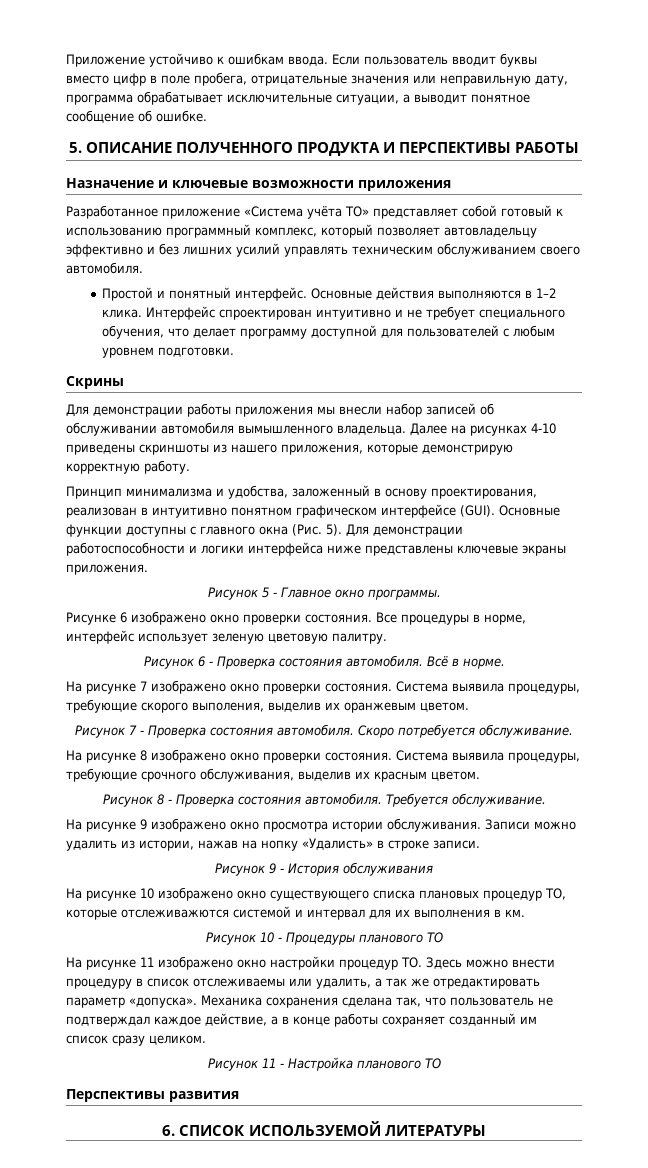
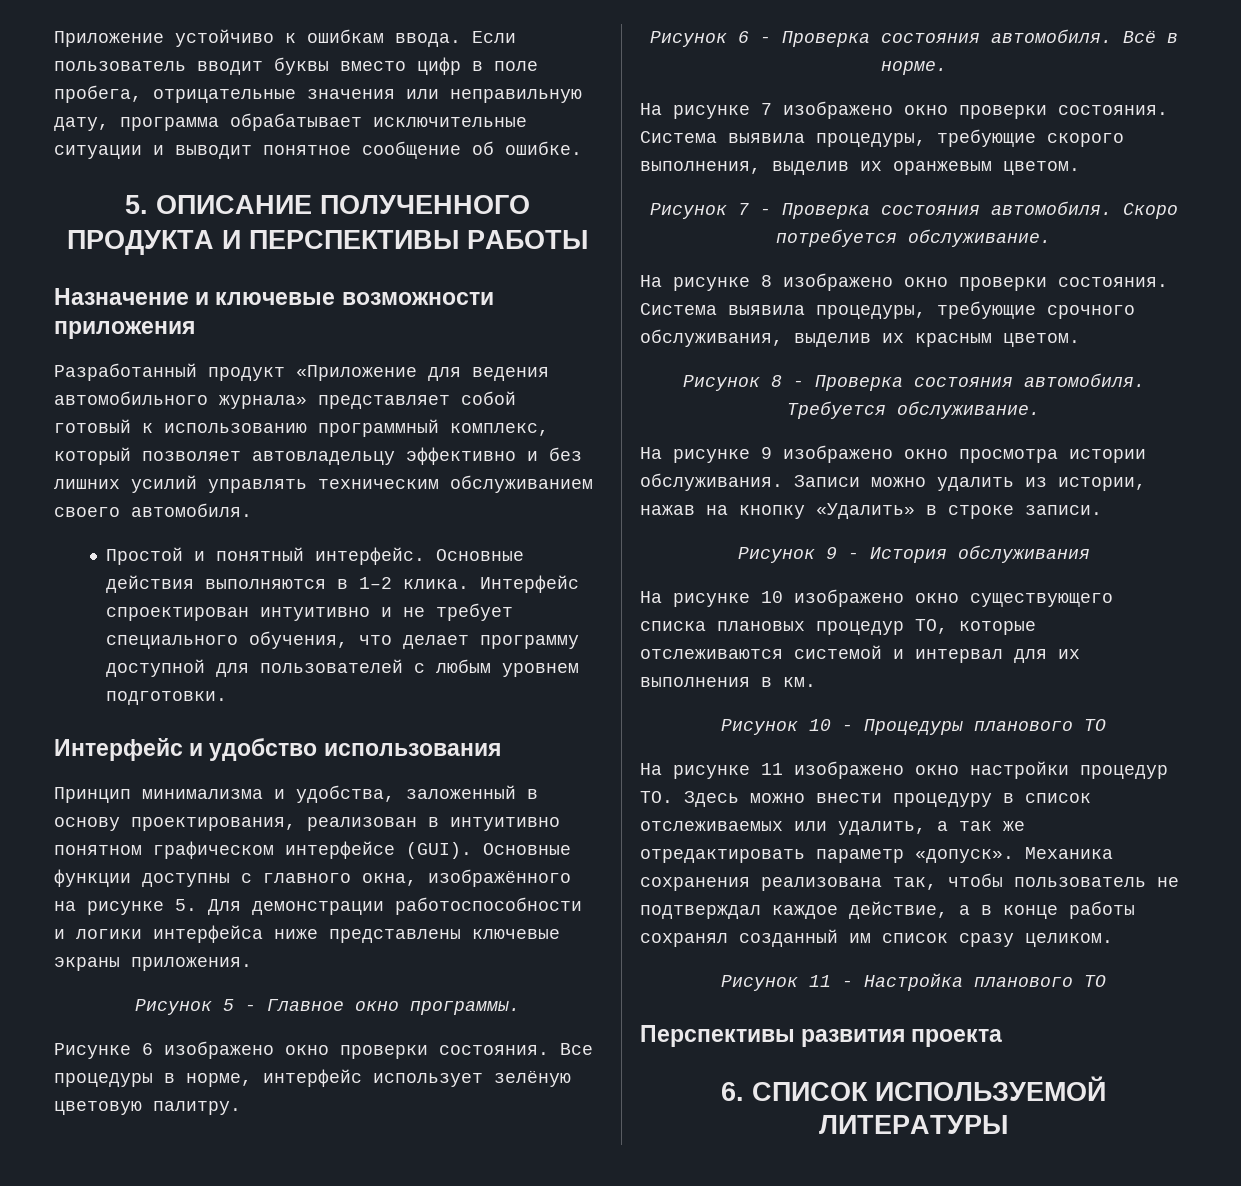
[336,94,410,105] ситуации, а -> [54,145,164,159] ситуации и
[66,205,369,219] Разработанное приложение «Система учёта ТО» -> [54,363,549,381] [54,391,307,409] Разработанный продукт «Приложение для ведения автомобильного журнала»
[66,376,124,389] [66,403,494,417] [66,422,556,436] [66,444,513,455] [66,460,190,474] Скрины // Для демонстрации работы приложения мы внесли набор записей об обслуживании автомобиля вымышленного владельца. Далее на рисунках 4-10 приведены скриншоты из нашего приложения, которые демонстрирую корректную работу. -> [54,738,501,761] Интерфейс и удобство использования
[259,524,342,536] окна (Рис. 5). -> [362,869,571,887] [54,899,197,915] окна, изображённого на рисунке 5.
[212,633,264,644] зеленую -> [494,1070,571,1087] зелёную
[192,702,264,712] выполения, -> [640,161,761,174] выполнения,
[261,838,373,851] нопку «Удалисть» -> [739,503,915,519] кнопку «Удалить»
[121,909,229,918] отслеживажются -> [640,649,783,659] отслеживаются
[193,978,285,987] отслеживаемы -> [640,821,783,831] отслеживаемых
[129,997,197,1008] «допуска». -> [915,849,1014,863] «допуск».
[342,997,446,1007] сделана так, что -> [761,873,1003,891] реализована так, чтобы
[382,1016,445,1027] сохраняет -> [640,933,728,947] сохранял
(239, 1096) none -> [911,1029,1003,1047] проекта

